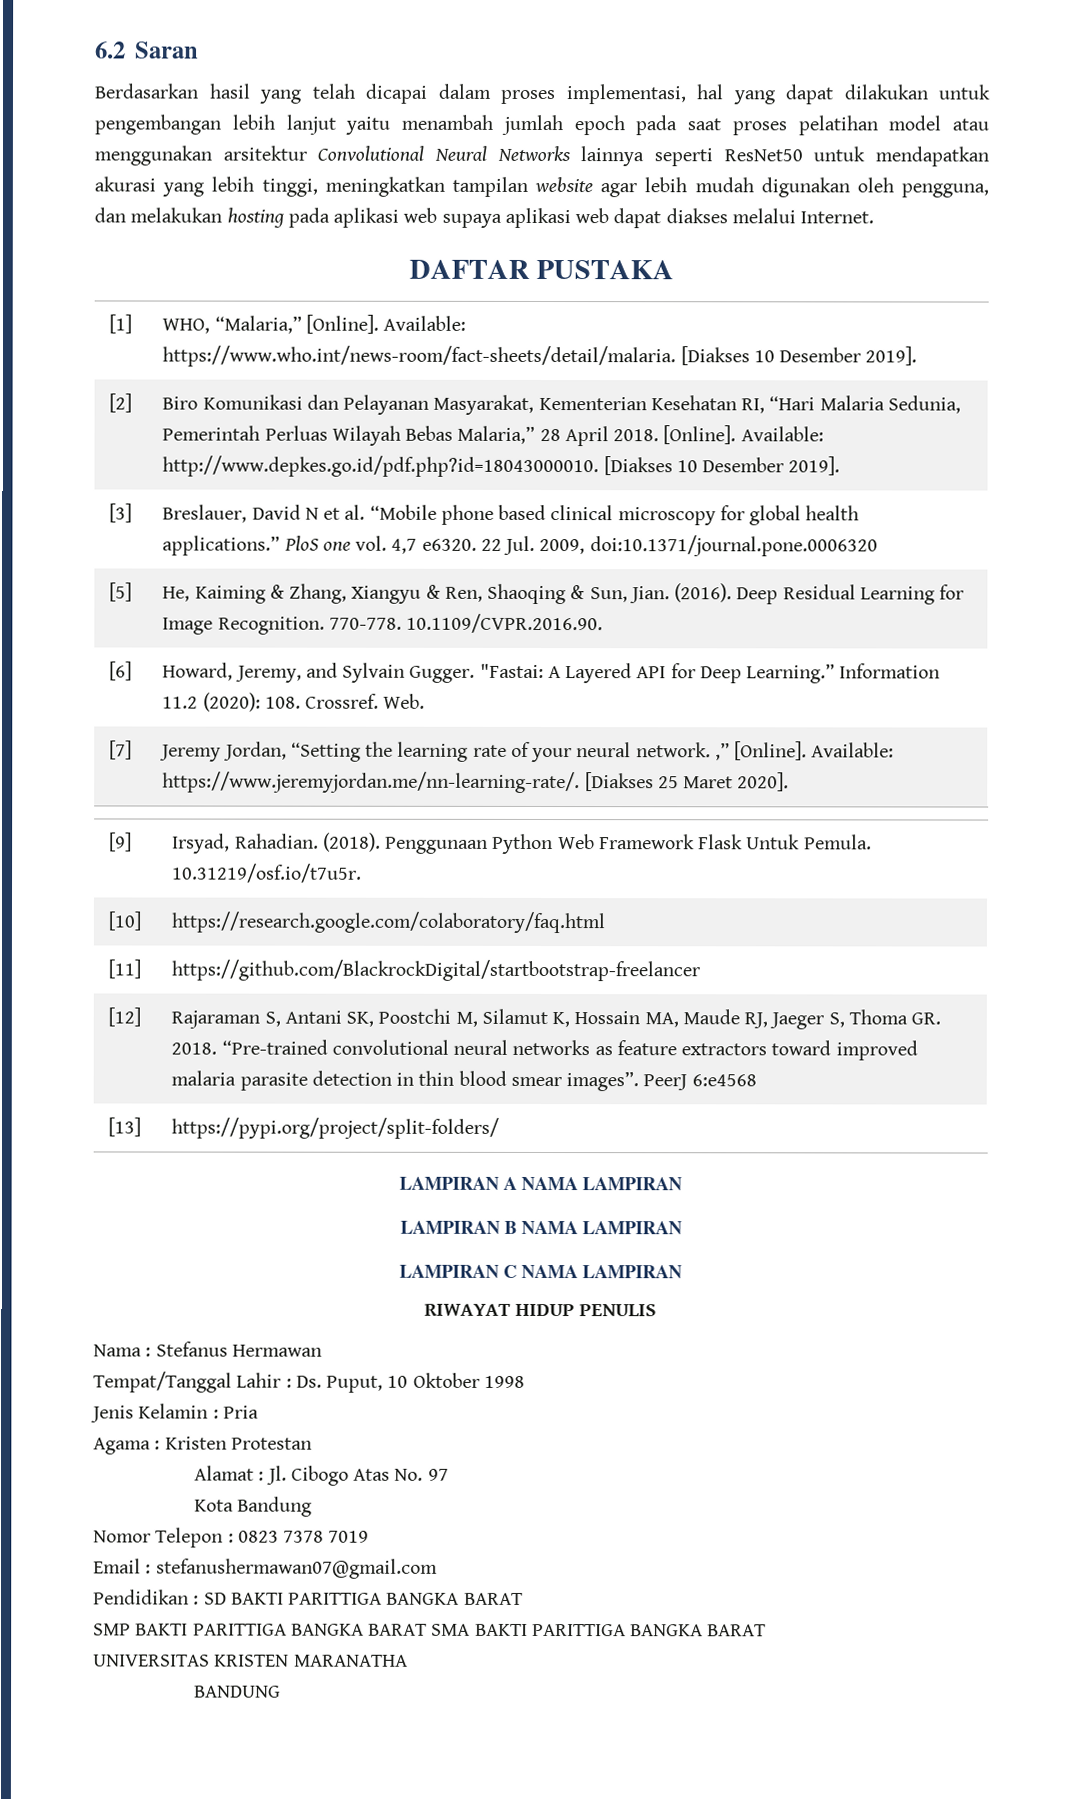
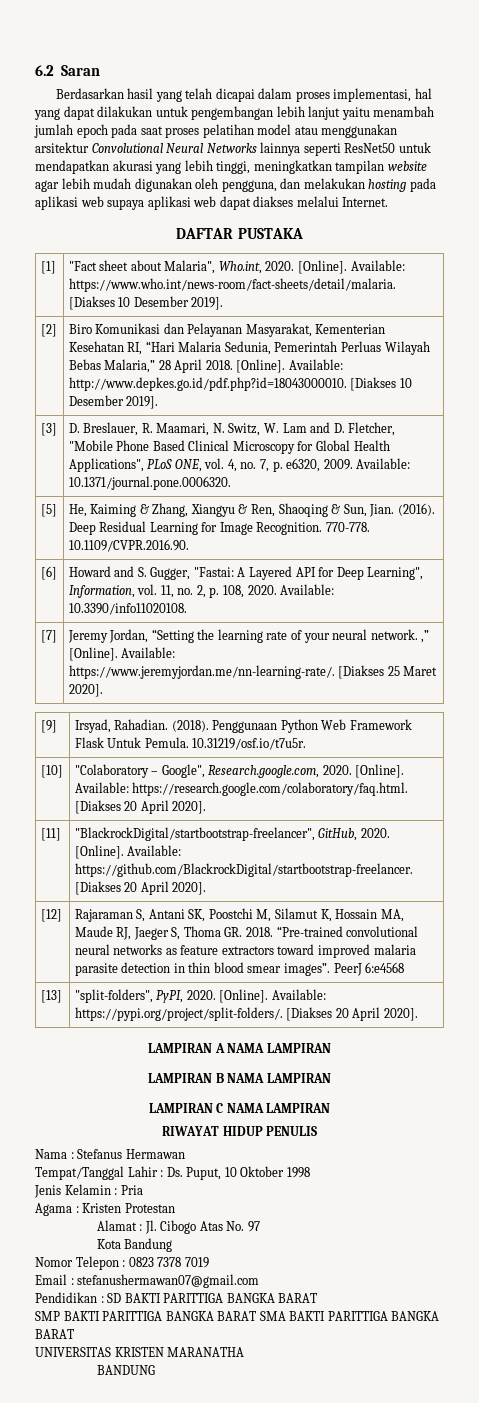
[162,315,302,334] WHO, “Malaria,” -> [68,260,295,274] "Fact sheet about Malaria", Who.int, 2020.
[162,504,860,526] [162,535,878,557] Breslauer, David N et al. “Mobile phone based clinical microscopy for global health applications.” PloS one vol. 4,7 e6320. 22 Jul. 2009, doi:10.1371/journal.pone.0006320 -> [68,422,396,436] [68,440,390,454] [68,458,411,472] [68,476,231,490] D. Breslauer, R. Maamari, N. Switz, W. Lam and D. Fletcher, "Mobile Phone Based Clinical Microscopy for Global Health Applications", PLoS ONE, vol. 4, no. 7, p. e6320, 2009. Available: 10.1371/journal.pone.0006320.
[162,662,476,683] Howard, Jeremy, and Sylvain Gugger. -> [68,566,191,580] Howard and S. Gugger,
[746,663,941,684] [162,692,426,712] Learning.” Information 11.2 (2020): 108. Crossref. Web. -> [367,567,424,580] [68,584,335,598] [68,603,187,615] Learning", Information, vol. 11, no. 2, p. 108, 2020. Available: 10.3390/info11020108.
[171,911,606,934] [108,959,142,979] [171,959,701,982] https://research.google.com/colaboratory/faq.html // [11] | https://github.com/BlackrockDigital/startbootstrap-freelancer -> [74,764,405,778] [74,782,409,796] [74,800,207,814] [40,828,61,841] [74,827,390,841] [74,845,182,859] [74,863,413,877] [74,881,207,895] "Colaboratory – Google", Research.google.com, 2020. [Online]. Available: https://research.google.com/colaboratory/faq.html. [Diakses 20 April 2020]. // [11] | "BlackrockDigital/startbootstrap-freelancer", GitHub, 2020. [Online]. Available: https://github.com/BlackrockDigital/startbootstrap-freelancer. [Diakses 20 April 2020].
[171,1117,500,1139] https://pypi.org/project/split-folders/ -> [74,989,326,1003] [74,1007,418,1021] "split-folders", PyPI, 2020. [Online]. Available: https://pypi.org/project/split-folders/. [Diakses 20 April 2020].

